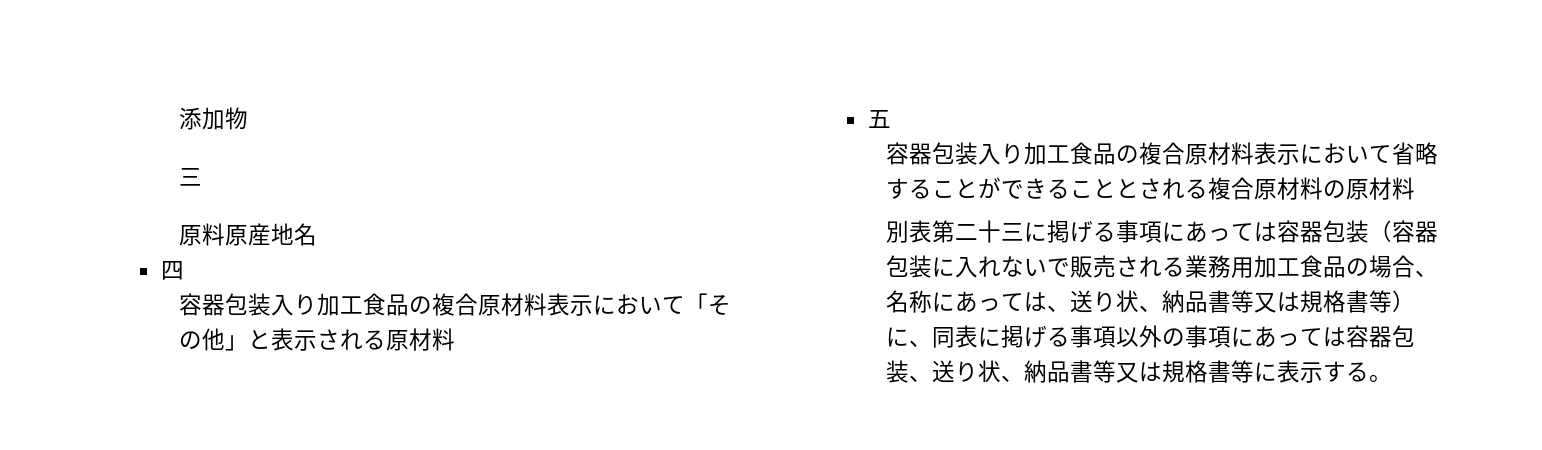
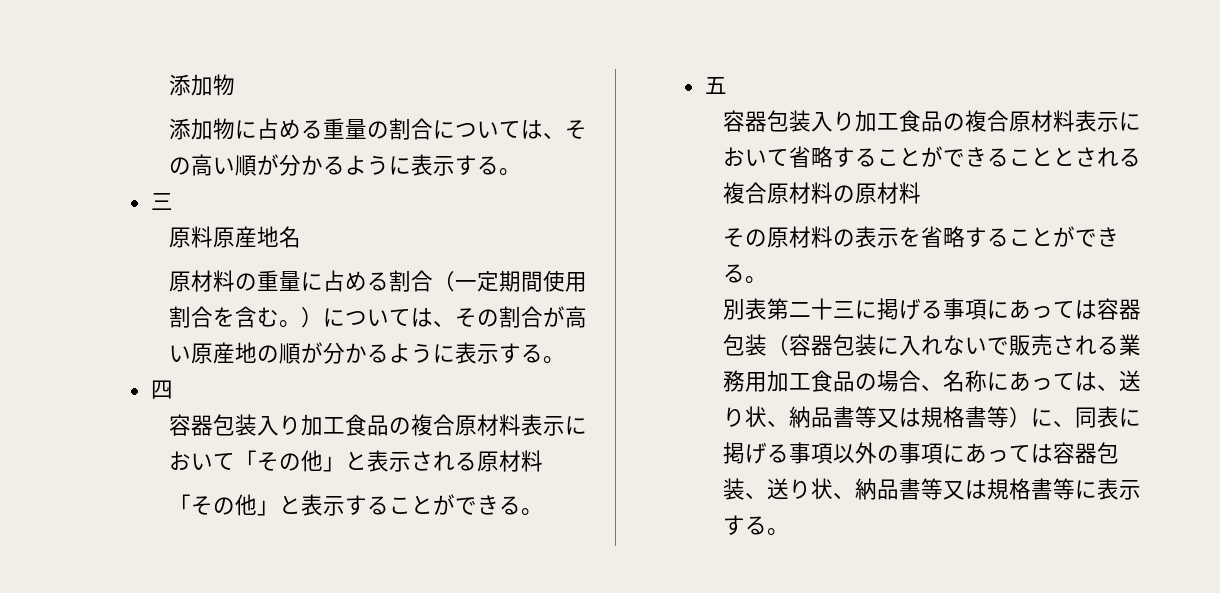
[178,168,202,186] [178,223,317,246] 三 // 原料原産地名 -> [168,118,587,140] [168,154,521,176] [150,193,173,210] [168,226,301,248] [168,270,587,292] [168,306,587,328] [168,342,565,364] 添加物に占める重量の割合については、その高い順が分かるように表示する。 // 三 // 原料原産地名 // 原材料の重量に占める割合（一定期間使用割合を含む。）については、その割合が高い原産地の順が分かるように表示する。
(455, 339) none -> [168,494,543,516] // 「その他」と表示することができる。
(1415, 188) none -> [722,226,1119,248] [722,264,767,284] // その原材料の表示を省略することができる。

